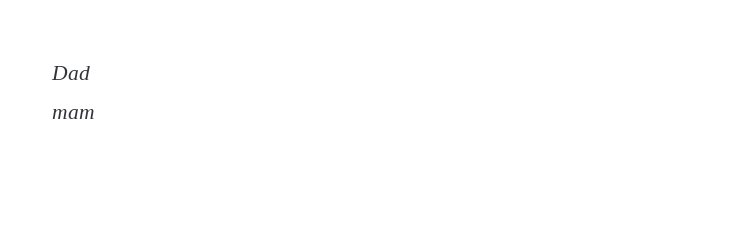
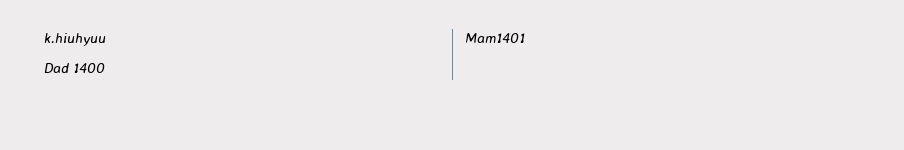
(51, 73) none -> [44,33,106,46] k.hiuhyuu //
[52,109,95,119] // mam -> [73,63,105,73] [465,33,525,43] 1400 // Mam1401

